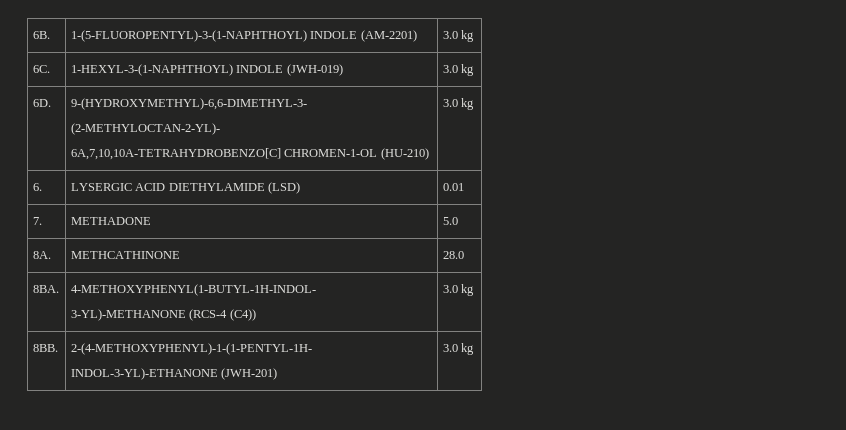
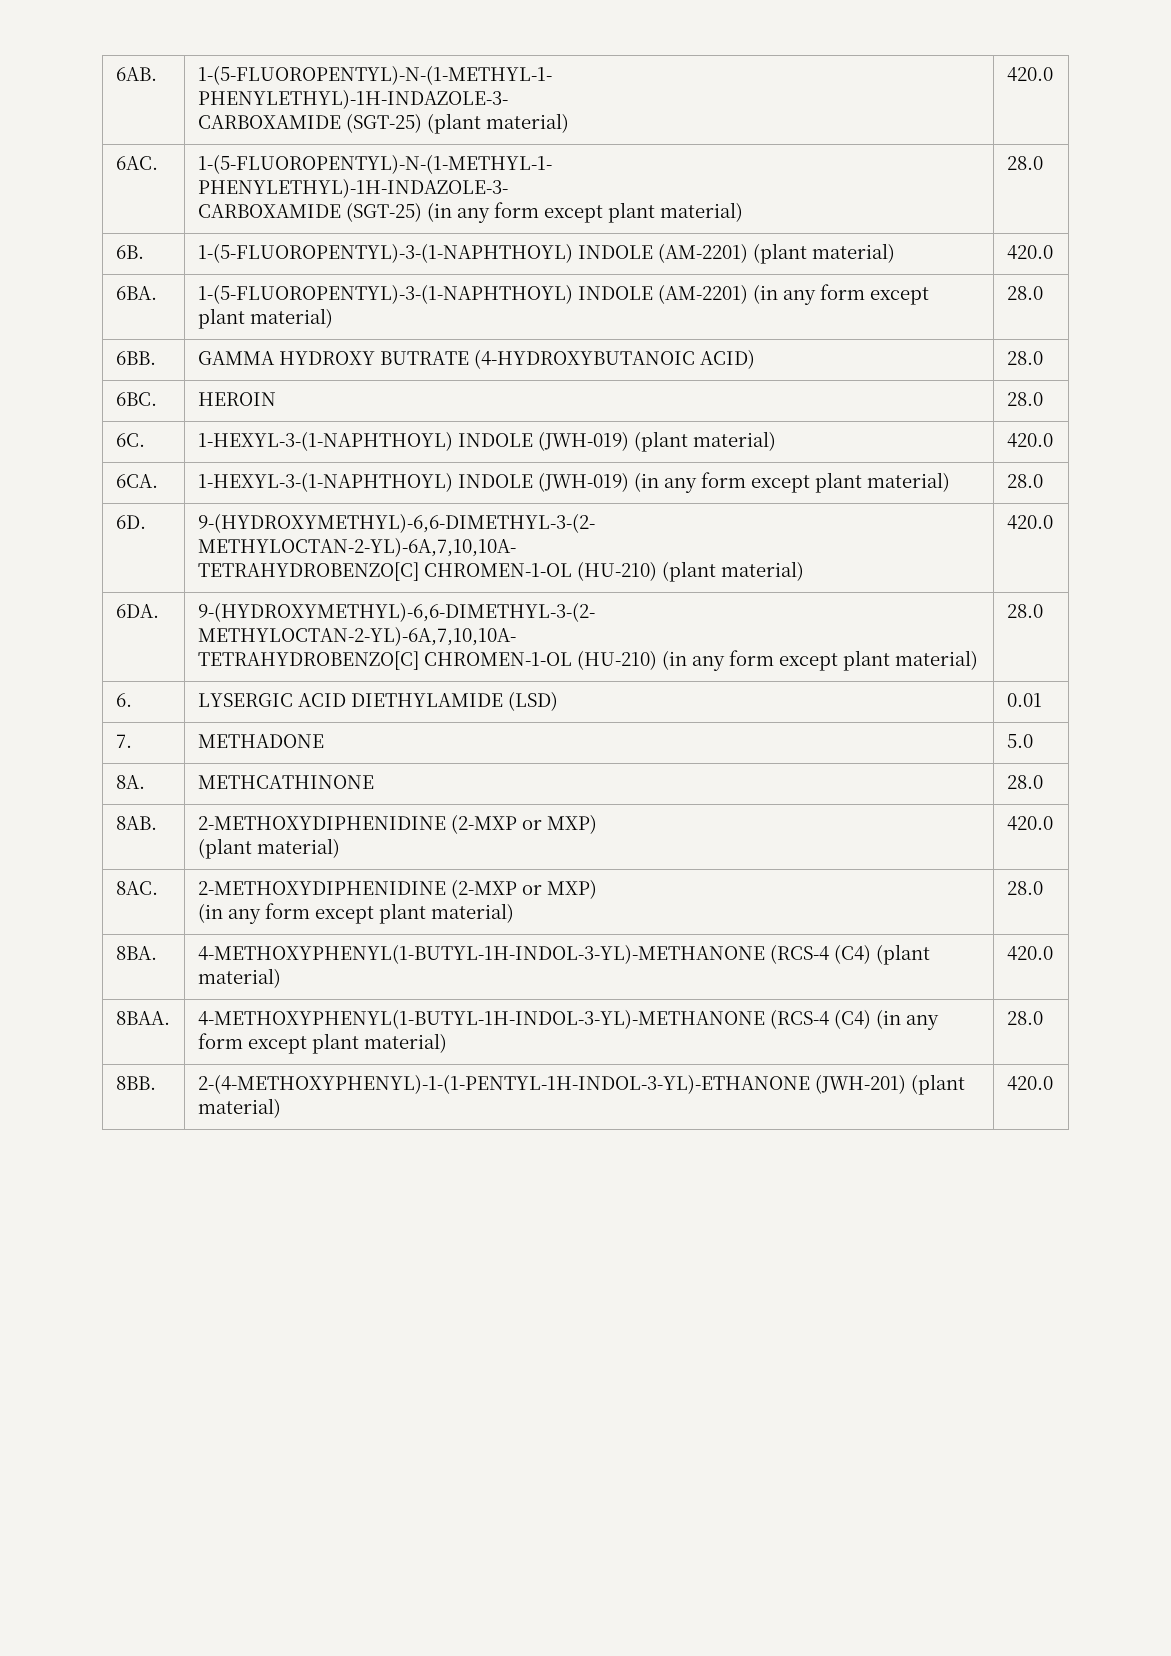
[32,31,50,39] [70,30,417,42] [442,30,475,42] [32,65,50,73] [70,64,343,76] [442,64,475,76] [32,99,51,107] [70,98,307,110] [70,123,220,135] [70,148,429,160] [442,98,475,110] 6B. | 1-(5-FLUOROPENTYL)-3-(1-NAPHTHOYL) INDOLE (AM-2201) | 3.0 kg // 6C. | 1-HEXYL-3-(1-NAPHTHOYL) INDOLE (JWH-019) | 3.0 kg // 6D. | 9-(HYDROXYMETHYL)-6,6-DIMETHYL-3- // (2-METHYLOCTAN-2-YL)- // 6A,7,10,10A-TETRAHYDROBENZO[C] CHROMEN-1-OL (HU-210) | 3.0 kg -> [115,67,157,81] [197,65,552,85] [197,89,508,109] [197,113,569,134] [1006,67,1053,81] [115,156,158,170] [197,154,552,174] [197,178,508,198] [197,202,743,223] [1006,156,1043,170] [115,245,144,259] [197,243,895,264] [1006,245,1053,259] [115,286,157,300] [197,284,929,305] [197,308,333,329] [1006,286,1043,300] [115,351,156,365] [197,349,755,369] [1006,351,1043,365] [115,392,157,406] [197,392,276,406] [1006,392,1043,406] [115,433,145,447] [197,431,776,452] [1006,433,1053,447] [115,474,158,488] [197,472,950,493] [1006,474,1043,488] [115,515,146,529] [197,513,595,533] [197,537,516,557] [197,561,804,582] [1006,515,1053,529] [115,604,159,618] [197,602,595,622] [197,626,516,646] [197,650,978,671] [1006,604,1043,618] 6AB. | 1-(5-FLUOROPENTYL)-N-(1-METHYL-1- // PHENYLETHYL)-1H-INDAZOLE-3- // CARBOXAMIDE (SGT-25) (plant material) | 420.0 // 6AC. | 1-(5-FLUOROPENTYL)-N-(1-METHYL-1- // PHENYLETHYL)-1H-INDAZOLE-3- // CARBOXAMIDE (SGT-25) (in any form except plant material) | 28.0 // 6B. | 1-(5-FLUOROPENTYL)-3-(1-NAPHTHOYL) INDOLE (AM-2201) (plant material) | 420.0 // 6BA. | 1-(5-FLUOROPENTYL)-3-(1-NAPHTHOYL) INDOLE (AM-2201) (in any form except plant material) | 28.0 // 6BB. | GAMMA HYDROXY BUTRATE (4-HYDROXYBUTANOIC ACID) | 28.0 // 6BC. | HEROIN | 28.0 // 6C. | 1-HEXYL-3-(1-NAPHTHOYL) INDOLE (JWH-019) (plant material) | 420.0 // 6CA. | 1-HEXYL-3-(1-NAPHTHOYL) INDOLE (JWH-019) (in any form except plant material) | 28.0 // 6D. | 9-(HYDROXYMETHYL)-6,6-DIMETHYL-3-(2- // METHYLOCTAN-2-YL)-6A,7,10,10A- // TETRAHYDROBENZO[C] CHROMEN-1-OL (HU-210) (plant material) | 420.0 // 6DA. | 9-(HYDROXYMETHYL)-6,6-DIMETHYL-3-(2- // METHYLOCTAN-2-YL)-6A,7,10,10A- // TETRAHYDROBENZO[C] CHROMEN-1-OL (HU-210) (in any form except plant material) | 28.0
[32,285,59,293] [70,284,316,296] [70,309,256,321] [442,284,475,296] 8BA. | 4-METHOXYPHENYL(1-BUTYL-1H-INDOL- // 3-YL)-METHANONE (RCS-4 (C4)) | 3.0 kg -> [115,816,157,830] [197,814,597,834] [197,838,340,859] [1006,816,1053,830] [115,881,158,895] [197,879,597,899] [197,903,514,924] [1006,881,1043,895] [115,946,157,960] [197,944,930,965] [197,968,281,988] [1006,946,1053,960] [115,1011,170,1025] [197,1009,939,1030] [197,1033,447,1054] [1006,1011,1043,1025] 8AB. | 2-METHOXYDIPHENIDINE (2-MXP or MXP) // (plant material) | 420.0 // 8AC. | 2-METHOXYDIPHENIDINE (2-MXP or MXP) // (in any form except plant material) | 28.0 // 8BA. | 4-METHOXYPHENYL(1-BUTYL-1H-INDOL-3-YL)-METHANONE (RCS-4 (C4) (plant material) | 420.0 // 8BAA. | 4-METHOXYPHENYL(1-BUTYL-1H-INDOL-3-YL)-METHANONE (RCS-4 (C4) (in any form except plant material) | 28.0
[70,343,312,355] [70,368,218,380] 2-(4-METHOXYPHENYL)-1-(1-PENTYL-1H- // INDOL-3-YL)-ETHANONE -> [197,1074,810,1094] 2-(4-METHOXYPHENYL)-1-(1-PENTYL-1H-INDOL-3-YL)-ETHANONE
[442,343,475,355] | 3.0 kg -> [910,1074,965,1095] [197,1098,281,1118] [1006,1076,1053,1090] (plant material) | 420.0

